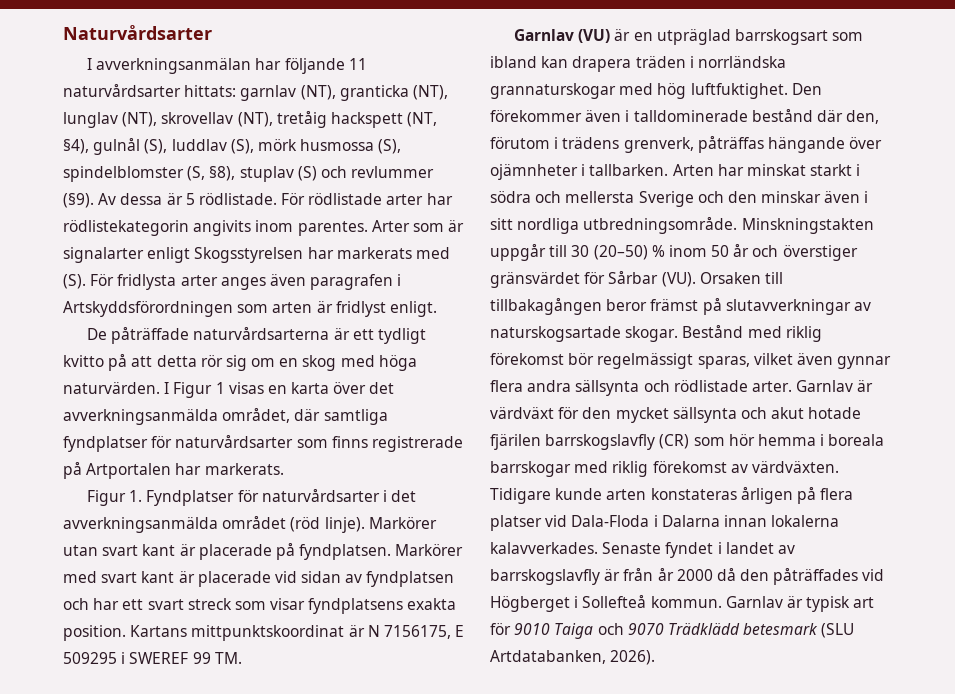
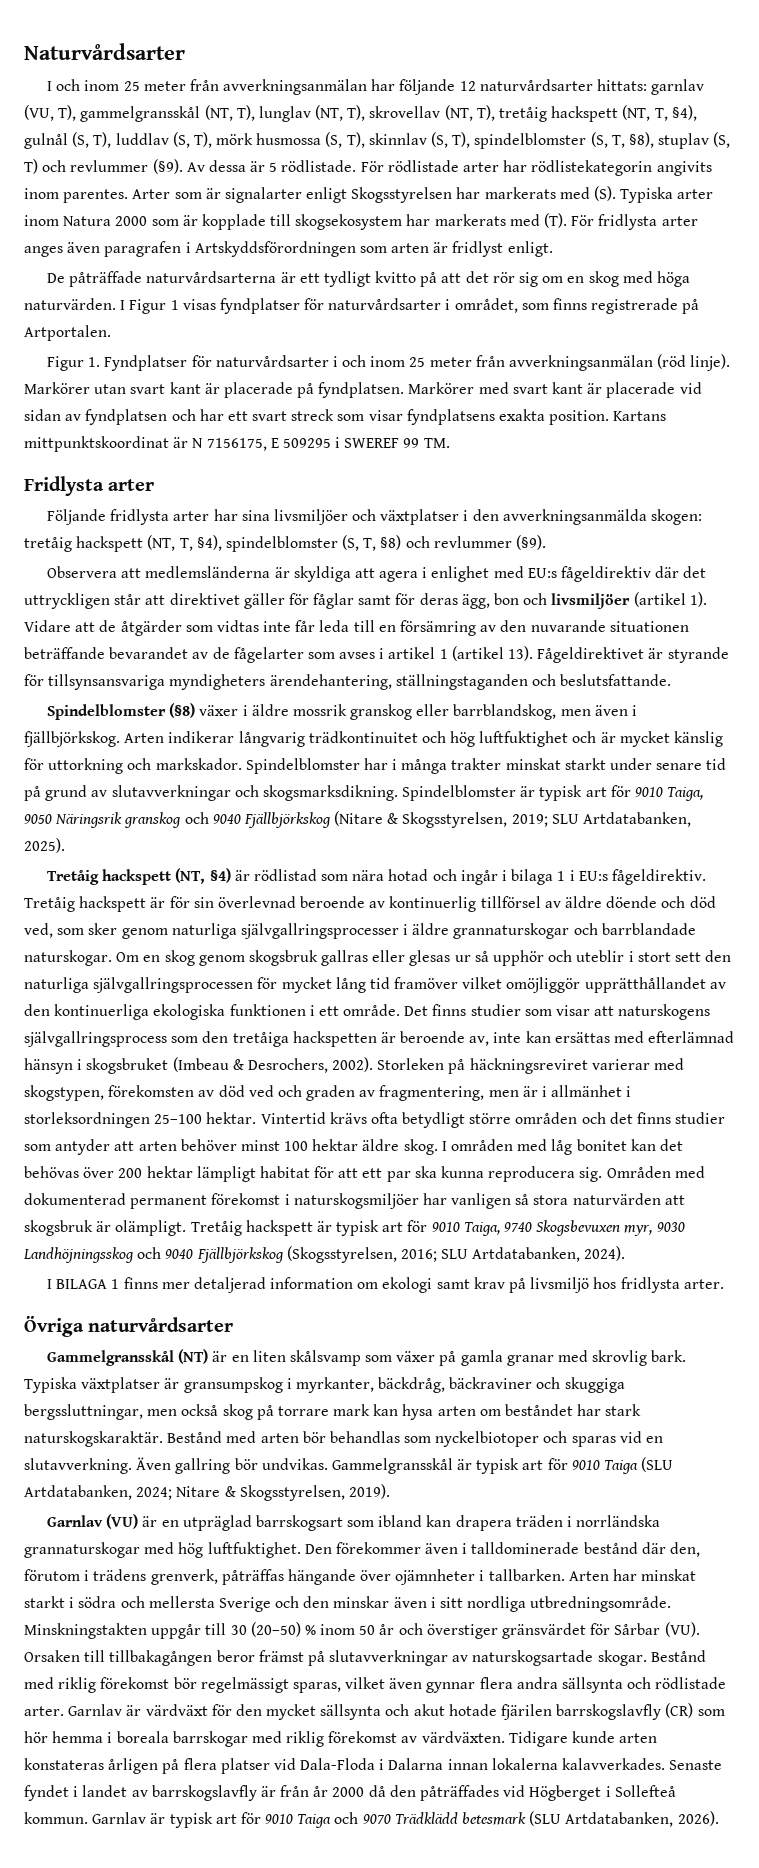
(93, 64) none -> [56,79,219,91] och inom 25 meter från
[348,58,367,70] 11 -> [459,81,476,91] 12
[300,85,448,101] [63,111,438,128] (NT), granticka (NT), lunglav (NT), skrovellav (NT), tretåig hackspett (NT, -> [24,105,668,122] (VU, T), gammelgransskål (NT, T), lunglav (NT, T), skrovellav (NT, T), tretåig hackspett (NT, T,
[144,139,402,154] [63,166,206,182] (S), luddlav (S), mörk husmossa (S), spindelblomster (S, -> [72,132,625,149] (S, T), luddlav (S, T), mörk husmossa (S, T), skinnlav (S, T), spindelblomster (S, T,
[297,166,317,181] (S) -> [713,132,731,148] [24,159,38,174] (S, T)
(86, 281) none -> [620,187,714,203] [24,213,568,230] Typiska arter inom Natura 2000 som är kopplade till skogsekosystem har markerats med (T).
[156,355,197,367] detta -> [465,271,489,283] det
[267,382,395,394] [63,408,388,425] en karta över det avverkningsanmälda området, där samtliga -> (216, 304) none
(294, 441) none -> [445,298,518,313] i området,
[86,463,284,479] Artportalen har markerats. -> [24,325,111,341] Artportalen.
[391,490,417,502] [63,516,287,533] det avverkningsanmälda området -> [342,355,653,371] och inom 25 meter från avverkningsanmälan
(242, 658) none -> [24,476,155,496] [46,509,702,525] [24,535,547,552] [46,566,707,582] [24,592,707,609] [24,620,689,636] [24,646,729,663] [24,674,672,690] [46,703,637,720] [24,731,724,747] [24,758,727,774] [24,785,704,801] [24,811,692,828] [24,838,65,853] [46,868,706,885] [24,896,716,912] [24,923,696,939] [24,950,732,966] [24,977,726,993] [24,1004,711,1020] [24,1031,735,1047] [24,1057,685,1074] [24,1085,632,1101] [24,1112,726,1128] [24,1139,683,1155] [24,1166,705,1182] [24,1193,685,1209] [24,1220,685,1236] [23,1246,626,1263] [46,1277,724,1293] [24,1315,234,1337] [46,1349,687,1366] [24,1377,625,1393] [24,1404,642,1420] [24,1431,664,1447] [24,1457,674,1474] [24,1484,390,1501] // Fridlysta arter // Följande fridlysta arter har sina livsmiljöer och växtplatser i den avverkningsanmälda skogen: tretåig hackspett (NT, T, §4), spindelblomster (S, T, §8) och revlummer (§9). // Observera att medlemsländerna är skyldiga att agera i enlighet med EU:s fågeldirektiv där det uttryckligen står att direktivet gäller för fåglar samt för deras ägg, bon och livsmiljöer (artikel 1). Vidare att de åtgärder som vidtas inte får leda till en försämring av den nuvarande situationen beträffande bevarandet av de fågelarter som avses i artikel 1 (artikel 13). Fågeldirektivet är styrande för tillsynsansvariga myndigheters ärendehantering, ställningstaganden och beslutsfattande. // Spindelblomster (§8) växer i äldre mossrik granskog eller barrblandskog, men även i fjällbjörkskog. Arten indikerar långvarig trädkontinuitet och hög luftfuktighet och är mycket känslig för uttorkning och markskador. Spindelblomster har i många trakter minskat starkt under senare tid på grund av slutavverkningar och skogsmarksdikning. Spindelblomster är typisk art för 9010 Taiga, 9050 Näringsrik granskog och 9040 Fjällbjörkskog (Nitare & Skogsstyrelsen, 2019; SLU Artdatabanken, 2025). // Tretåig hackspett (NT, §4) är rödlistad som nära hotad och ingår i bilaga 1 i EU:s fågeldirektiv. Tretåig hackspett är för sin överlevnad beroende av kontinuerlig tillförsel av äldre döende och död ved, som sker genom naturliga självgallringsprocesser i äldre grannaturskogar och barrblandade naturskogar. Om en skog genom skogsbruk gallras eller glesas ur så upphör och uteblir i stort sett den naturliga självgallringsprocessen för mycket lång tid framöver vilket omöjliggör upprätthållandet av den kontinuerliga ekologiska funktionen i ett område. Det finns studier som visar att naturskogens självgallringsprocess som den tretåiga hackspetten är beroende av, inte kan ersättas med efterlämnad hänsyn i skogsbruket (Imbeau & Desrochers, 2002). Storleken på häckningsreviret varierar med skogstypen, förekomsten av död ved och graden av fragmentering, men är i allmänhet i storleksordningen 25–100 hektar. Vintertid krävs ofta betydligt större områden och det finns studier som antyder att arten behöver minst 100 hektar äldre skog. I områden med låg bonitet kan det behövas över 200 hektar lämpligt habitat för att ett par ska kunna reproducera sig. Områden med dokumenterad permanent förekomst i naturskogsmiljöer har vanligen så stora naturvärden att skogsbruk är olämpligt. Tretåig hackspett är typisk art för 9010 Taiga, 9740 Skogsbevuxen myr, 9030 Landhöjningsskog och 9040 Fjällbjörkskog (Skogsstyrelsen, 2016; SLU Artdatabanken, 2024). // I BILAGA 1 finns mer detaljerad information om ekologi samt krav på livsmiljö hos fridlysta arter. // Övriga naturvårdsarter // Gammelgransskål (NT) är en liten skålsvamp som växer på gamla granar med skrovlig bark. Typiska växtplatser är gransumpskog i myrkanter, bäckdråg, bäckraviner och skuggiga bergssluttningar, men också skog på torrare mark kan hysa arten om beståndet har stark naturskogskaraktär. Bestånd med arten bör behandlas som nyckelbiotoper och sparas vid en slutavverkning. Även gallring bör undvikas. Gammelgransskål är typisk art för 9010 Taiga (SLU Artdatabanken, 2024; Nitare & Skogsstyrelsen, 2019).

